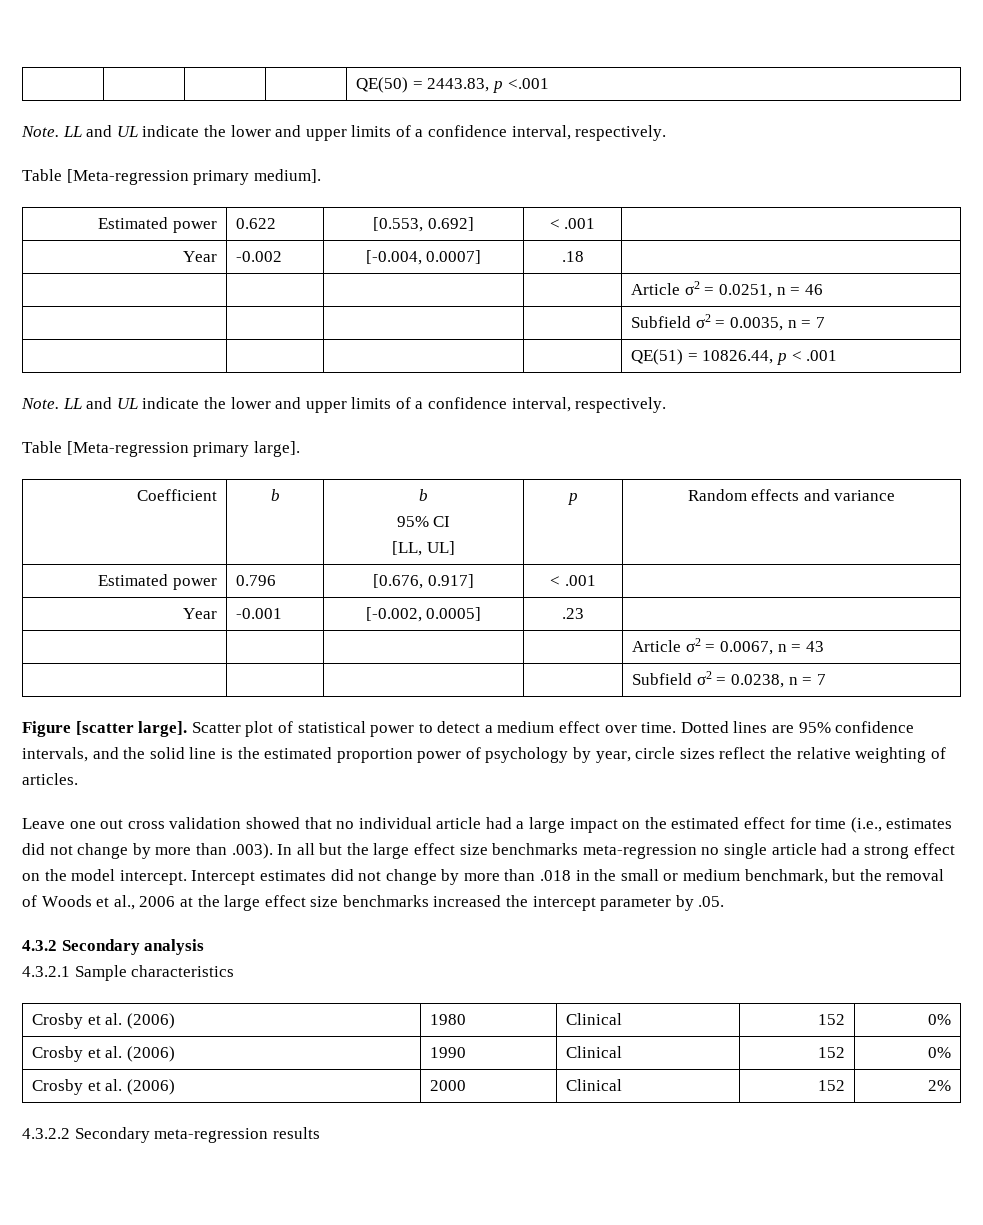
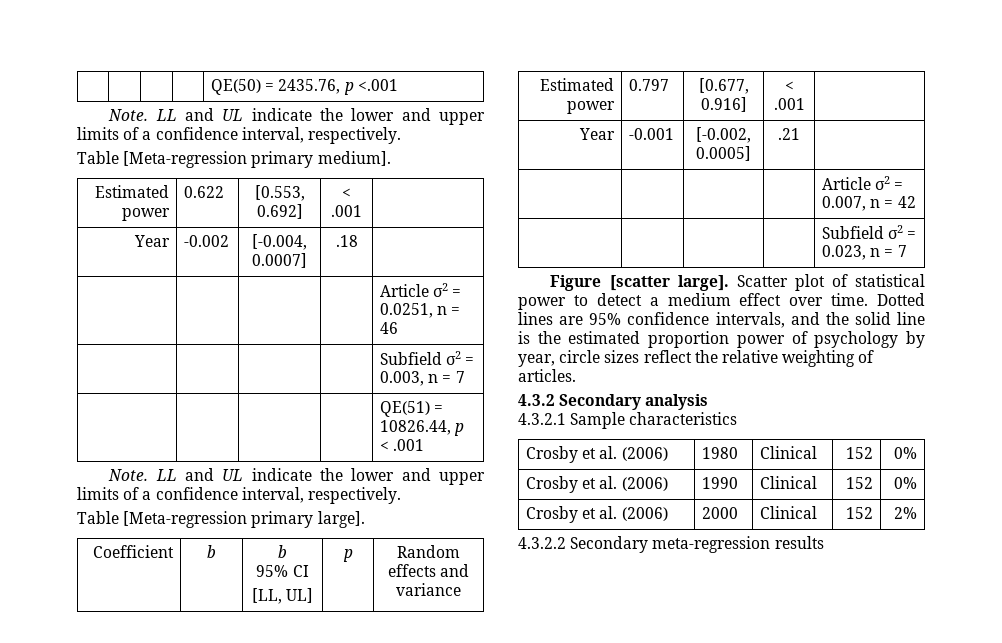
[427,78,490,92] 2443.83, -> [278,79,341,94] 2435.76,
[729,317,783,331] 0.0035, -> [379,371,424,386] 0.003,
[236,575,277,586] [373,574,474,589] 0.796 | [0.676, 0.917] -> [628,79,669,91] [698,78,749,94] [700,97,747,112] 0.797 | [0.677, 0.916]
[562,608,584,619] [632,638,824,655] [632,671,784,688] .23 | // | | | | Article σ2 = 0.0067, n = 43 // | | | | Subfield σ2 = 0.0238, -> [778,128,800,140] [821,176,904,190] [821,196,916,211] [821,225,917,239] [821,245,866,260] .21 | // | | | | Article σ2 = 0.007, n = 42 // | | | | Subfield σ2 = 0.023,
[22,817,953,833] [22,843,955,859] [22,869,945,885] [22,895,725,911] // Leave one out cross validation showed that no individual article had a large impact on the estimated effect for time (i.e., estimates did not change by more than .003). In all but the large effect size benchmarks meta-regression no single article had a strong effect on the model intercept. Intercept estimates did not change by more than .018 in the small or medium benchmark, but the removal of Woods et al., 2006 at the large effect size benchmarks increased the intercept parameter by .05. -> (576, 375) none

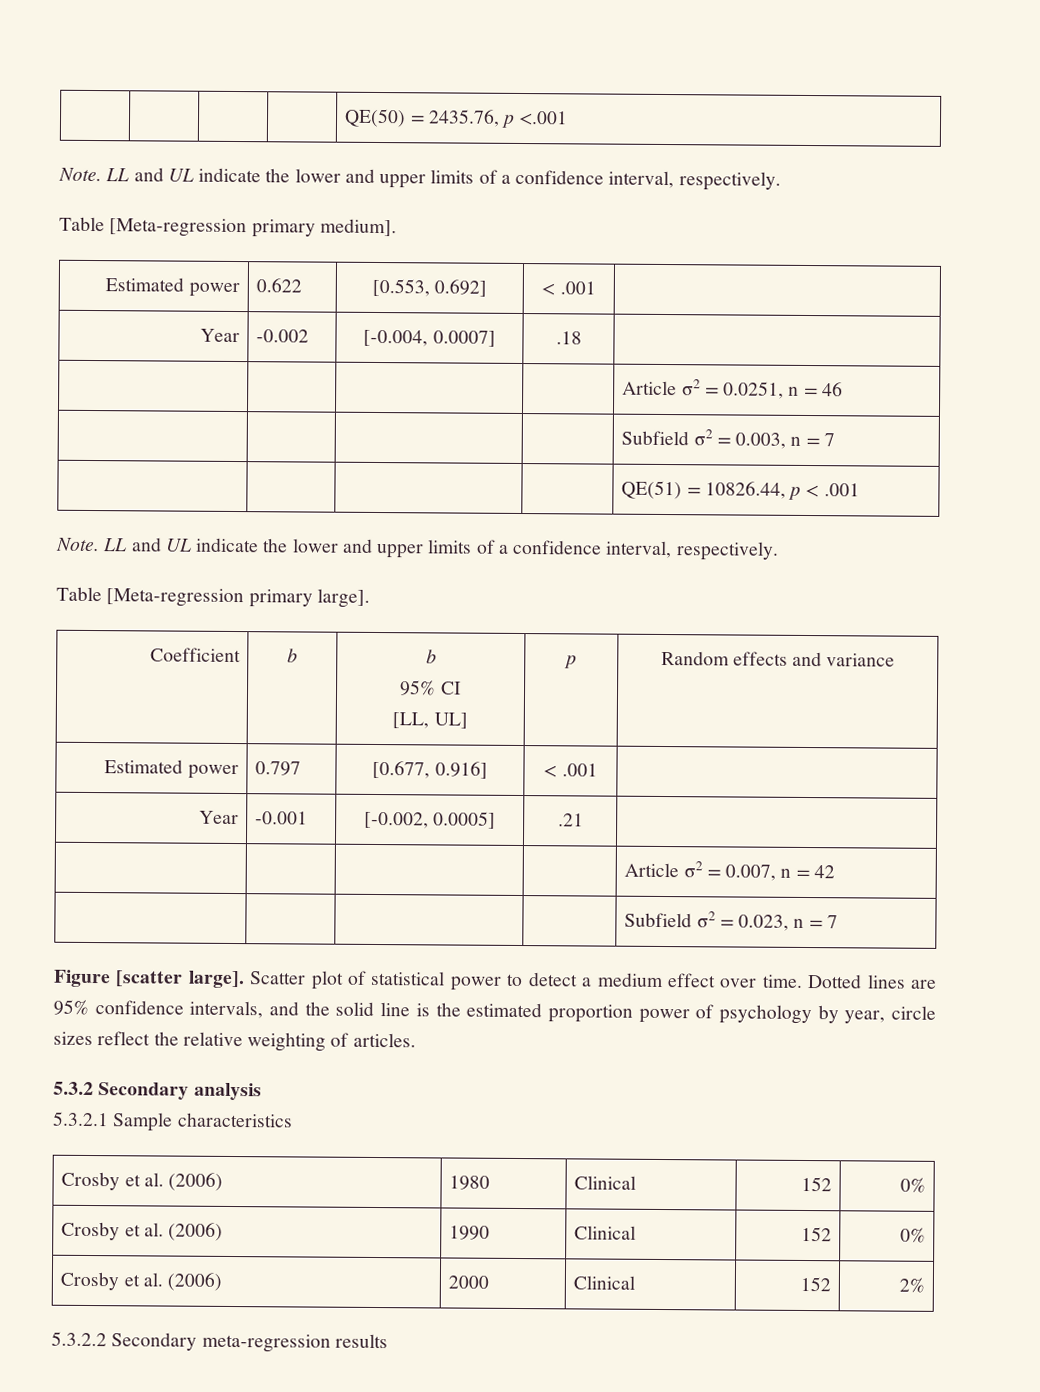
[518,394,555,406] 4.3.2 -> [53,1081,94,1096] 5.3.2
[518,413,566,425] 4.3.2.1 -> [52,1111,109,1127] 5.3.2.1
[518,537,566,549] 4.3.2.2 -> [51,1331,107,1347] 5.3.2.2

